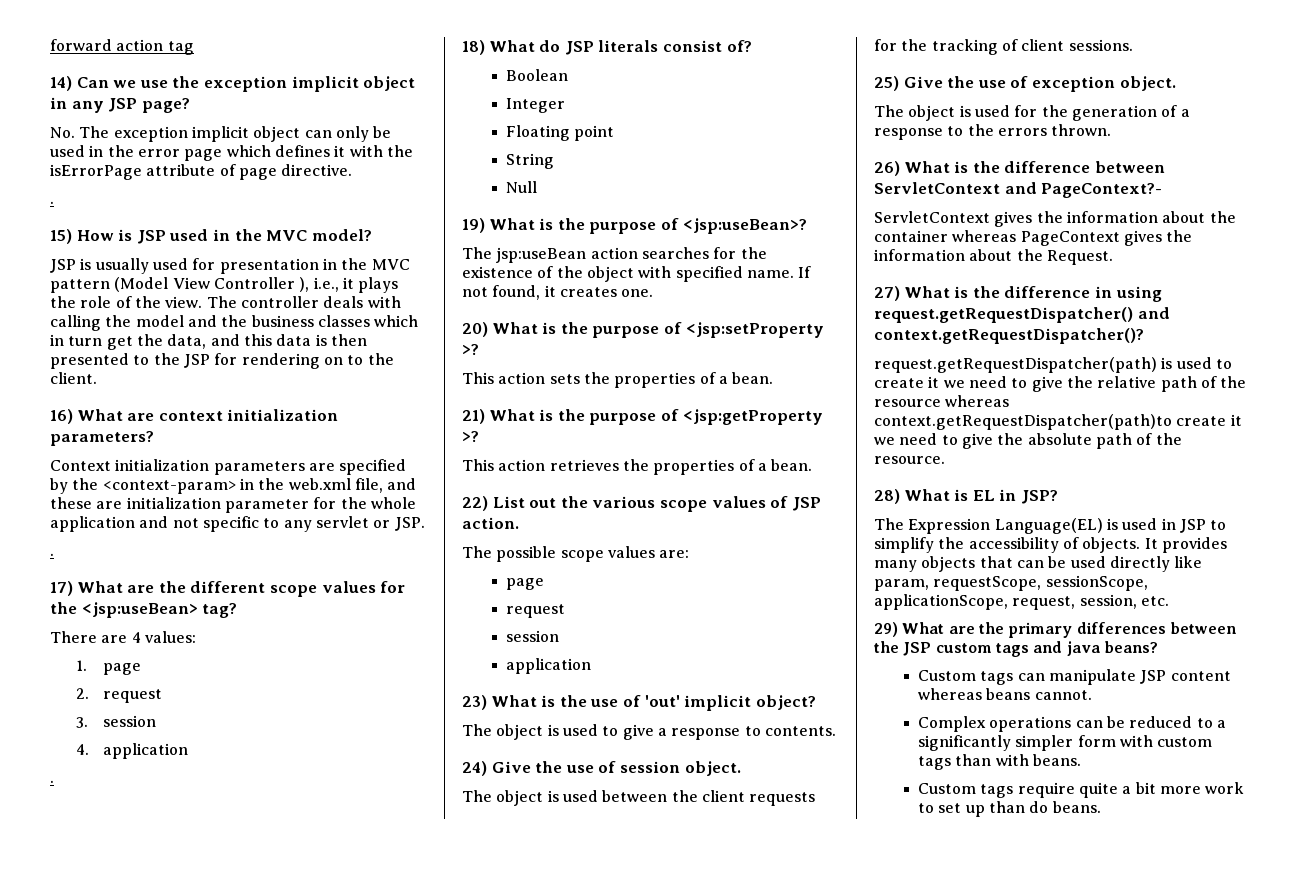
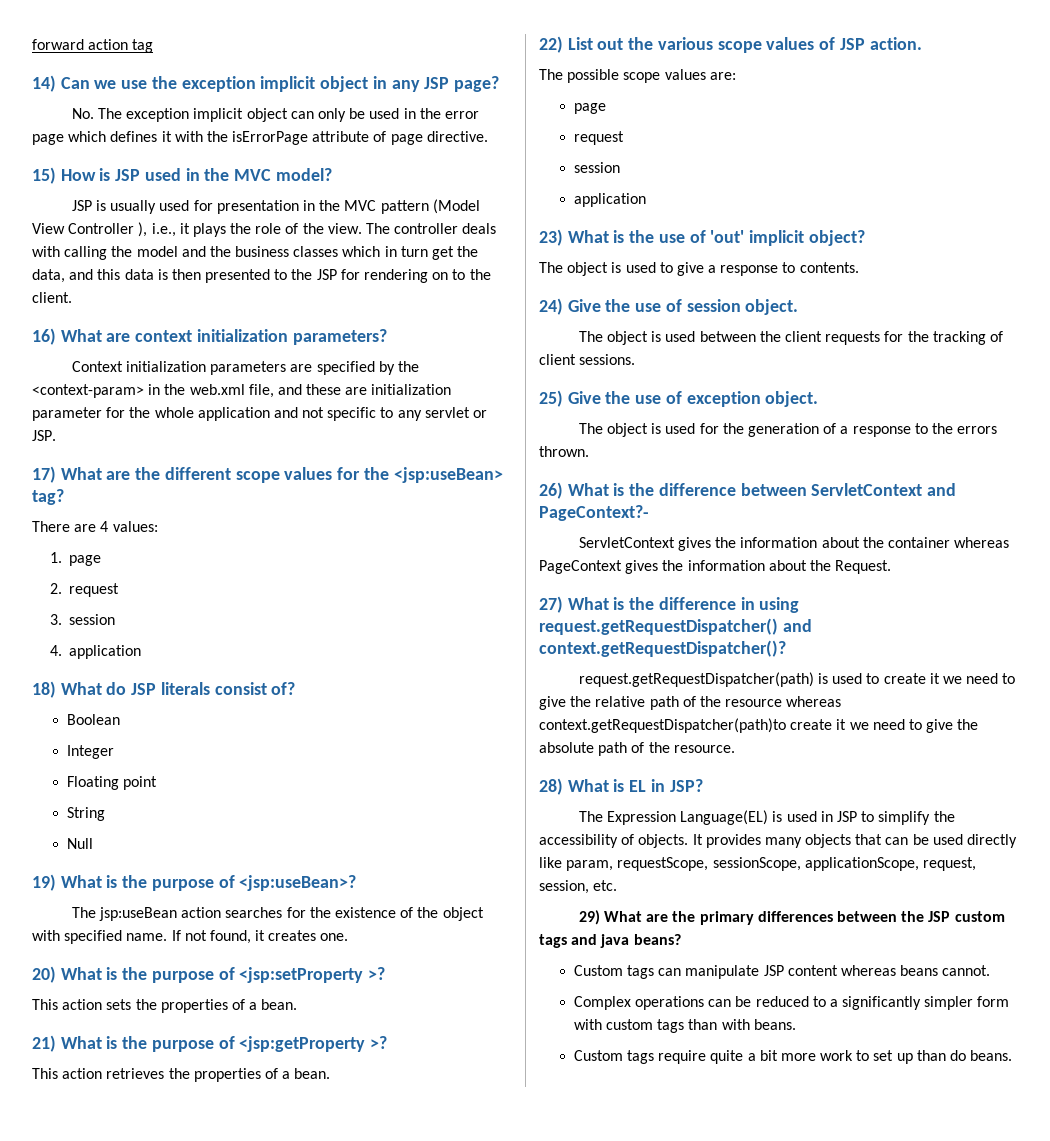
[50,201,54,204] // . -> (488, 136) none
[50,553,54,556] // . -> (56, 435) none
[50,780,54,783] // . -> (142, 652) none

